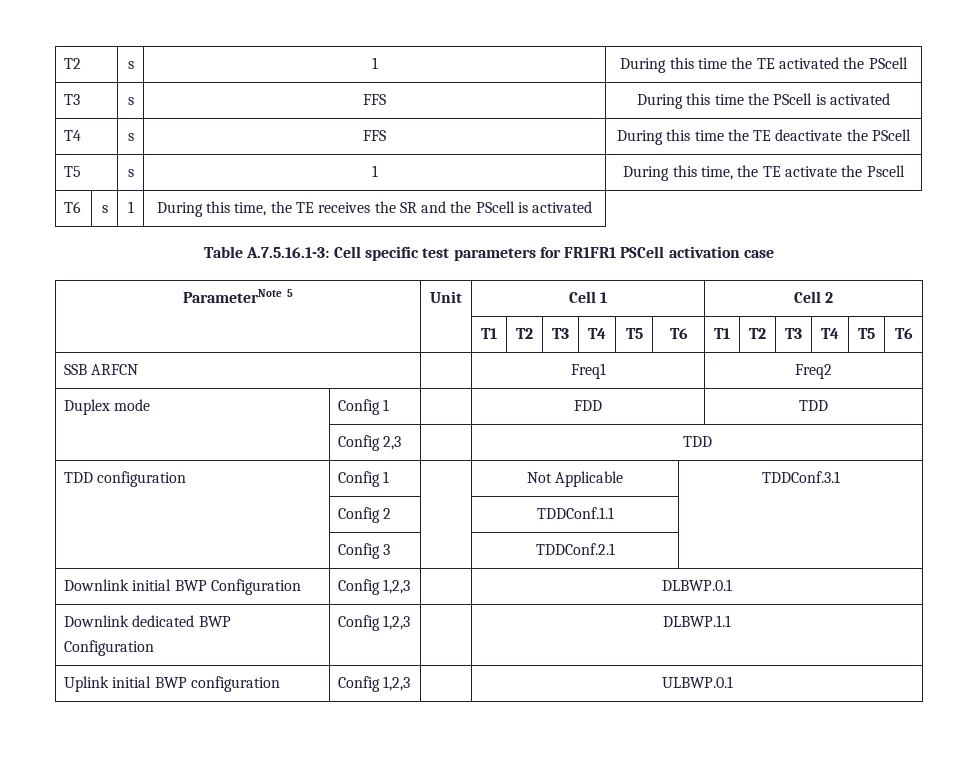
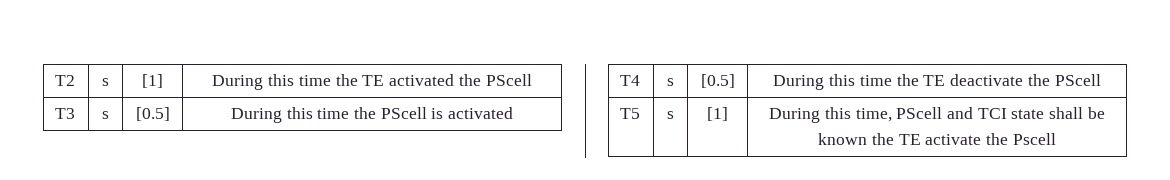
[371,57,378,69] 1 -> [142,74,163,88] [1]
[363,94,387,105] FFS -> [135,107,170,121] [0.5]
[363,130,387,141] FFS -> [700,74,735,88] [0.5]
[371,165,378,177] [623,165,734,181] 1 | During this time, -> [707,107,728,121] [769,107,1105,123] [818,133,868,145] [1] | During this time, PScell and TCI state shall be known
[64,201,82,213] [101,205,108,213] [127,201,134,213] [156,201,593,217] [203,246,775,261] [183,289,293,303] [430,291,462,303] [568,291,608,303] [793,291,834,303] [481,328,497,339] [516,328,533,339] [552,328,569,339] [588,328,606,339] [625,328,643,339] [669,328,688,339] [714,328,730,339] [749,328,766,339] [785,328,802,339] [821,328,839,339] [858,328,875,339] [894,328,913,339] [64,364,139,375] [570,363,606,379] [795,364,832,379] [64,399,151,415] [338,399,390,415] [574,400,602,411] [799,400,828,411] [338,435,402,451] [682,436,712,447] [64,471,187,487] [338,471,390,487] [526,471,624,487] [761,471,840,483] [338,507,392,523] [536,507,614,519] [338,543,391,559] [535,543,615,555] [64,579,302,595] [338,579,411,595] [662,579,732,591] [64,615,231,627] [64,640,155,656] [338,615,411,631] [663,615,731,627] [64,676,281,692] [338,676,411,692] [661,676,733,688] // T6 | s | 1 | During this time, the TE receives the SR and the PScell is activated // Table A.7.5.16.1-3: Cell specific test parameters for FR1FR1 PSCell activation case // ParameterNote 5 | Unit | Cell 1 | Cell 2 // | | T1 | T2 | T3 | T4 | T5 | T6 | T1 | T2 | T3 | T4 | T5 | T6 // SSB ARFCN | | Freq1 | Freq2 // Duplex mode | Config 1 | | FDD | TDD // | Config 2,3 | | TDD // TDD configuration | Config 1 | | Not Applicable | TDDConf.3.1 // | Config 2 | | TDDConf.1.1 | // | Config 3 | | TDDConf.2.1 | // Downlink initial BWP Configuration | Config 1,2,3 | | DLBWP.0.1 // Downlink dedicated BWP Configuration | Config 1,2,3 | | DLBWP.1.1 // Uplink initial BWP configuration | Config 1,2,3 | | ULBWP.0.1 -> (1056, 139) none

